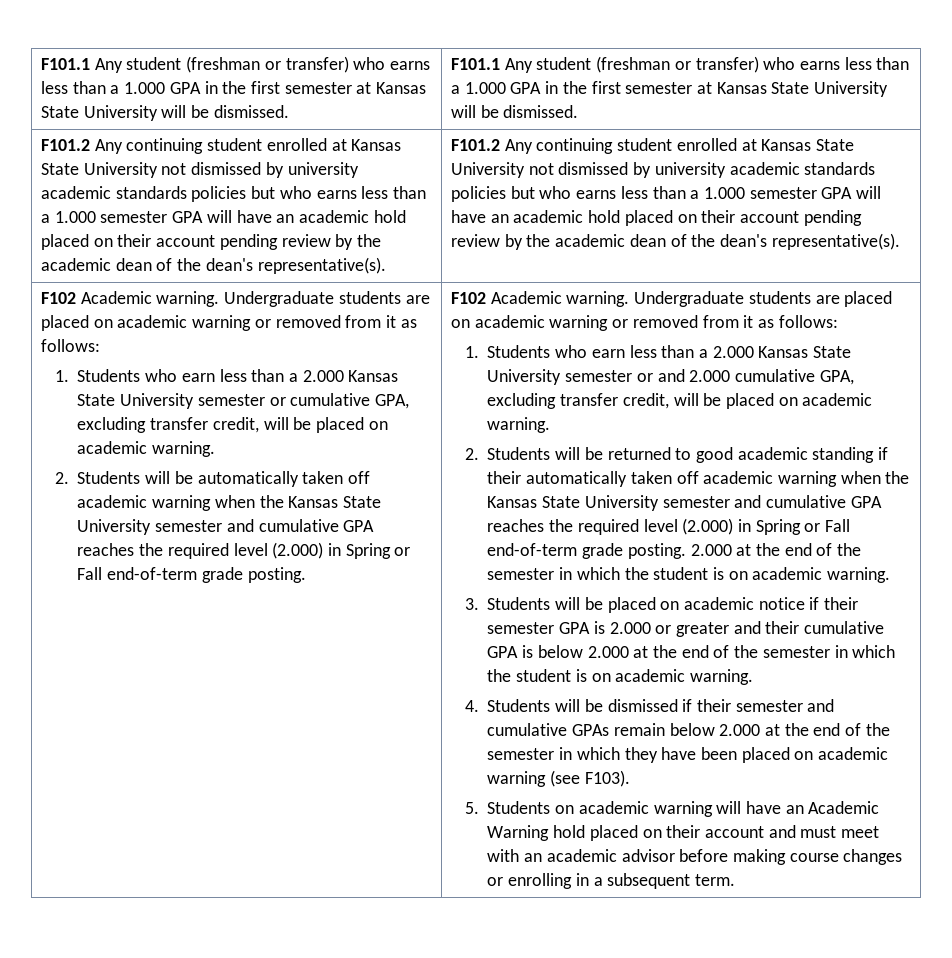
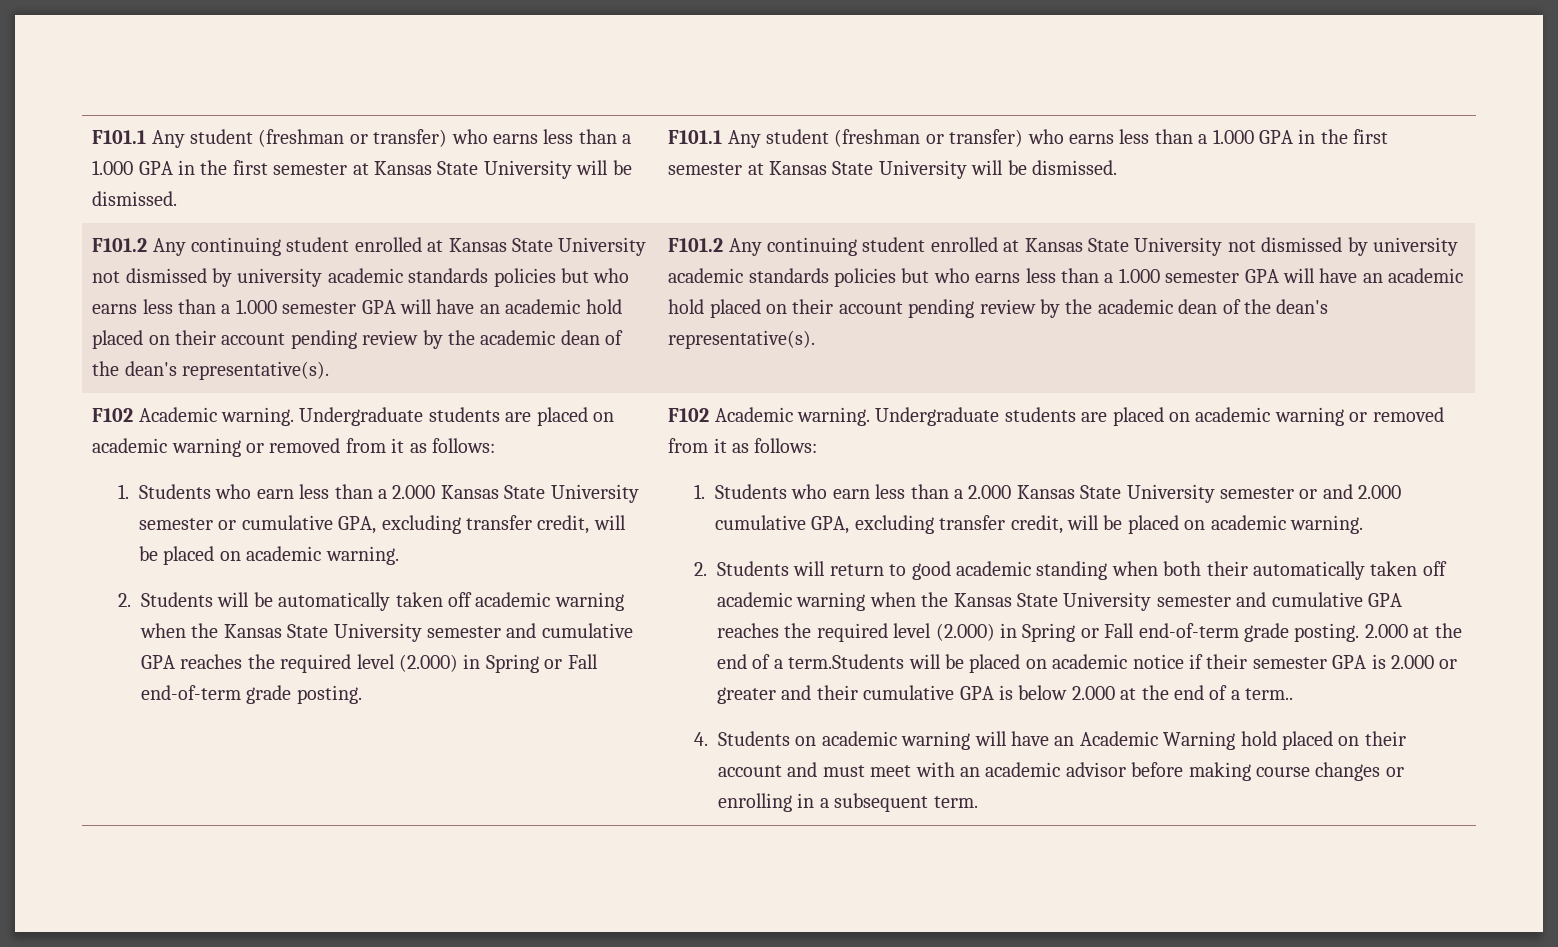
[584,447,671,460] be returned -> [829,564,884,576] return
[878,447,889,460] if -> [1111,561,1202,576] when both
[837,543,862,556] [487,567,891,583] [464,597,551,610] the semester in which the student is on academic warning. // 3. Students -> [773,654,905,669] a term.Students
[734,645,896,658] [487,669,753,685] [464,699,835,712] [487,723,890,736] [487,747,889,763] [487,770,630,787] [464,802,479,814] the semester in which the student is on academic warning. // 4. Students will be dismissed if their semester and cumulative GPAs remain below 2.000 at the end of the semester in which they have been placed on academic warning (see F103). // 5. -> [1230,688,1294,700] [694,732,709,746] a term.. // 4.

